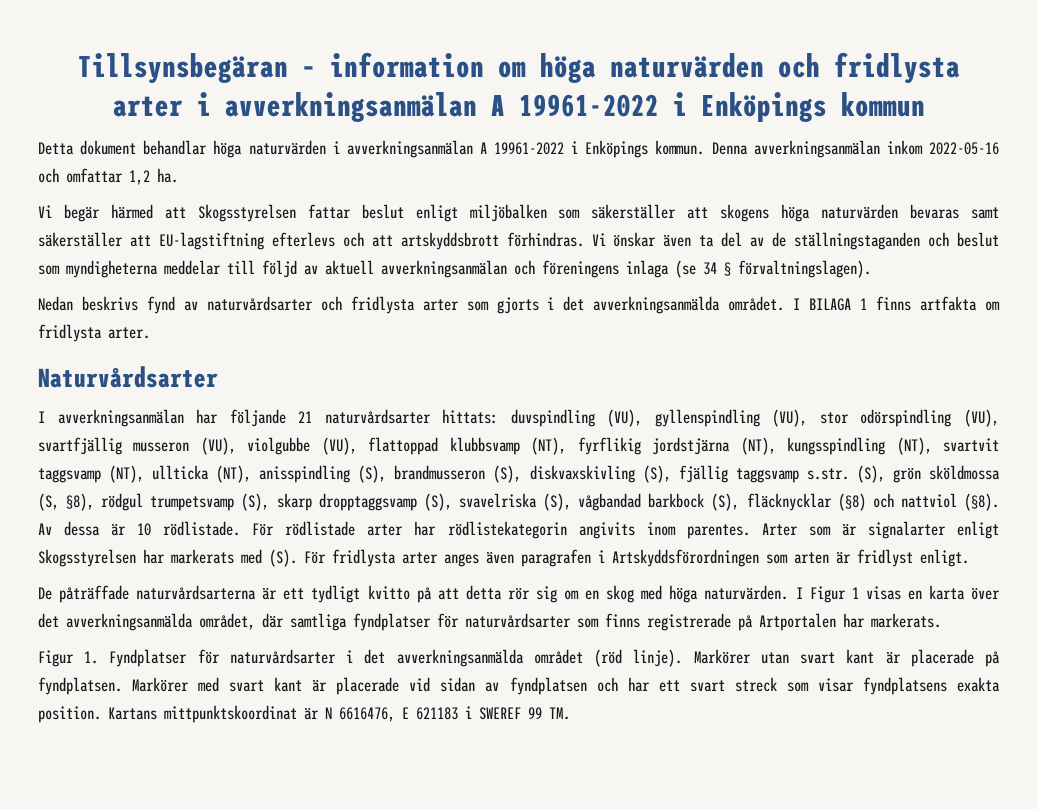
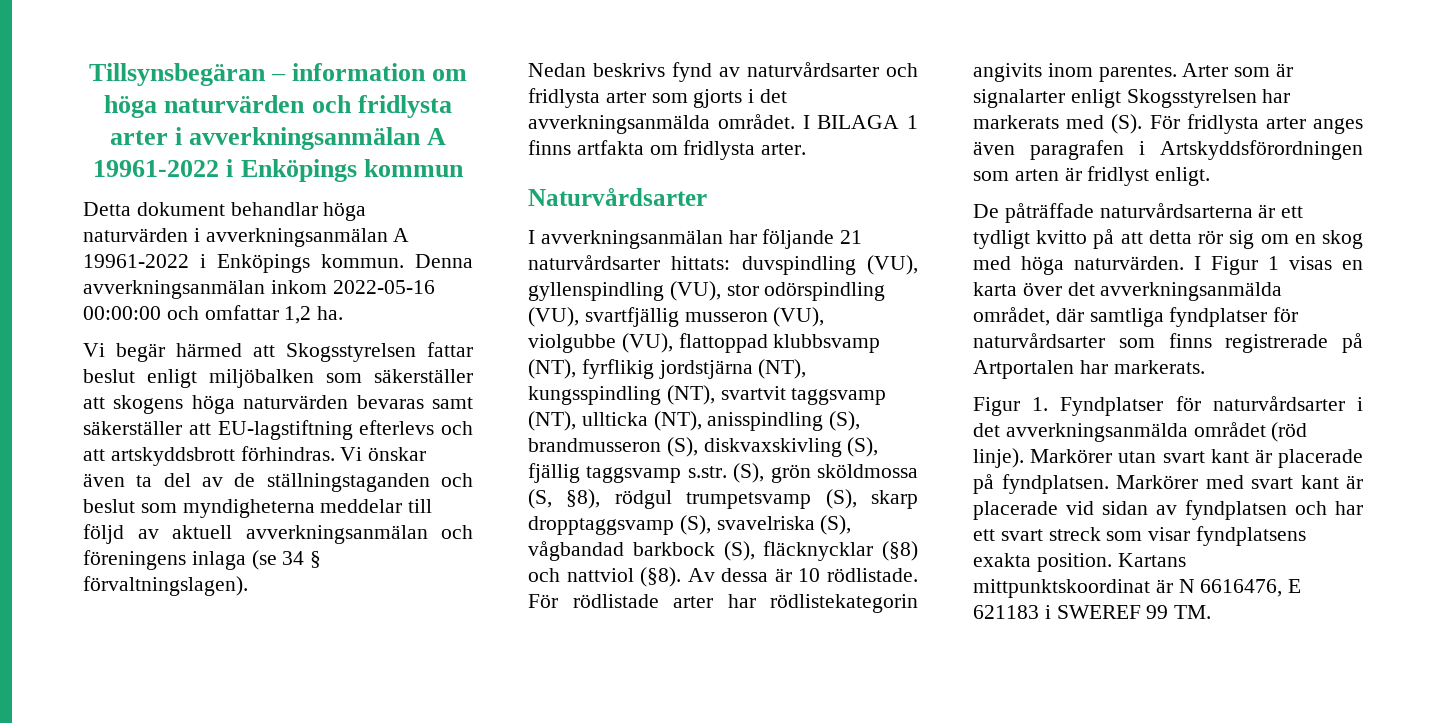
(999, 148) none -> [83,306,161,320] 00:00:00

